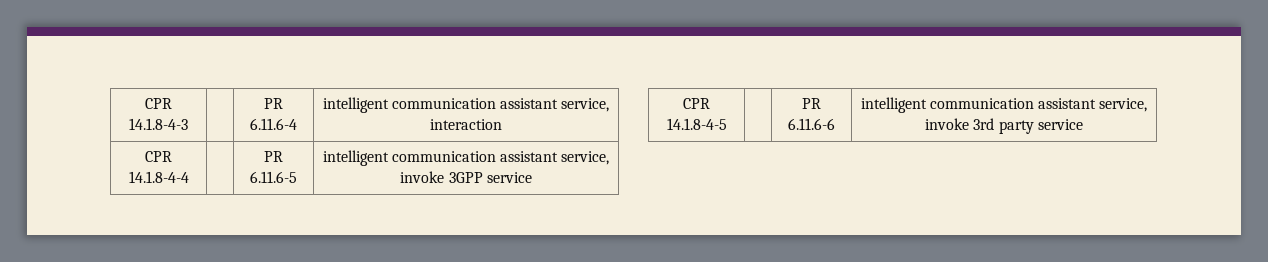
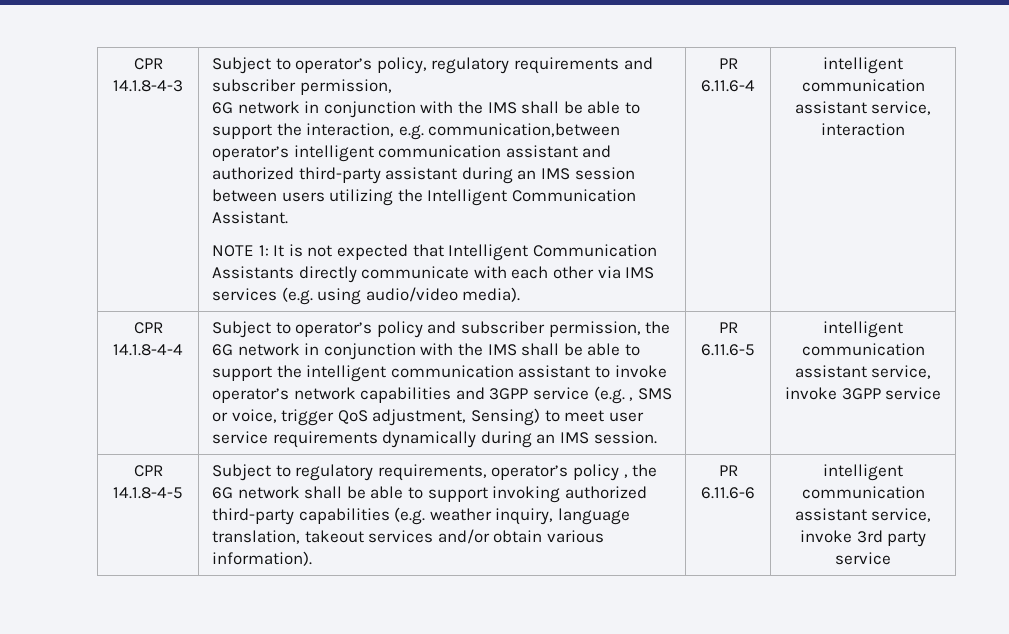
(188, 124) none -> [211,57,653,74] [211,79,392,95] [211,101,640,118] [211,123,621,140] [211,145,612,162] [211,167,635,184] [211,189,636,206] [211,211,288,224] [211,244,657,261] [211,266,655,283] [211,287,521,305] Subject to operator’s policy, regulatory requirements and subscriber permission, // 6G network in conjunction with the IMS shall be able to support the interaction, e.g. communication,between operator’s intelligent communication assistant and authorized third-party assistant during an IMS session between users utilizing the Intelligent Communication Assistant. // NOTE 1: It is not expected that Intelligent Communication Assistants directly communicate with each other via IMS services (e.g. using audio/video media).
(189, 177) none -> [211,321,671,338] [211,343,640,360] [211,365,667,382] [211,386,672,404] [211,408,644,426] [211,431,657,448] Subject to operator’s policy and subscriber permission, the 6G network in conjunction with the IMS shall be able to support the intelligent communication assistant to invoke operator’s network capabilities and 3GPP service (e.g. , SMS or voice, trigger QoS adjustment, Sensing) to meet user service requirements dynamically during an IMS session.
(727, 124) none -> [211,464,658,481] [211,486,647,503] [211,507,630,525] [211,529,604,544] [211,551,312,566] Subject to regulatory requirements, operator’s policy , the 6G network shall be able to support invoking authorized third-party capabilities (e.g. weather inquiry, language translation, takeout services and/or obtain various information).

